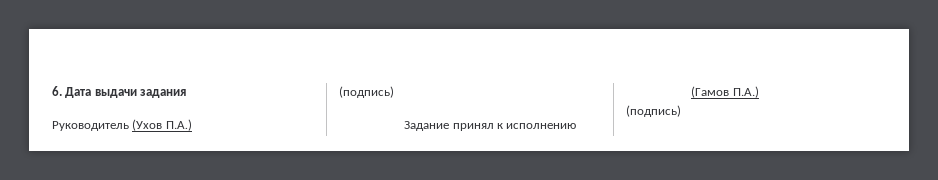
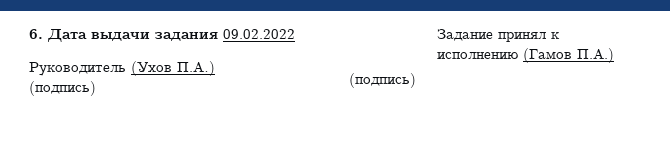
(187, 93) none -> [223,29,295,39] 09.02.2022

